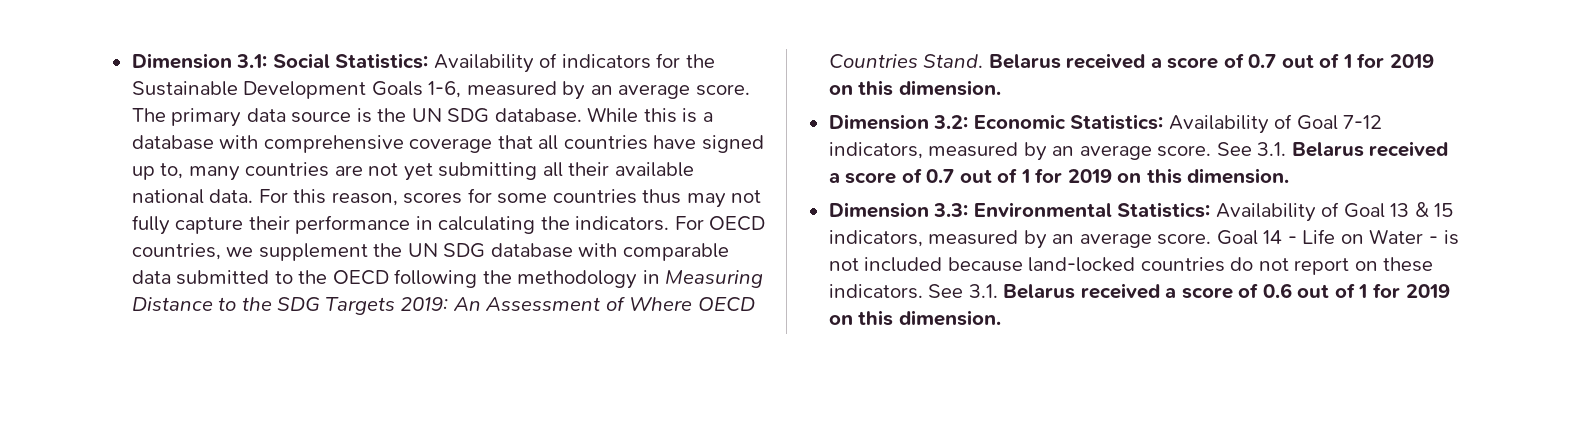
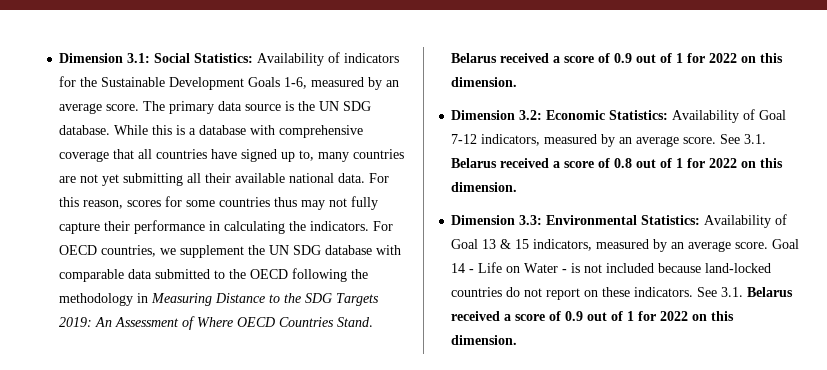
[1248,53,1434,68] 0.7 out of 1 for 2019 -> [614,53,738,63] 0.9 out of 1 for 2022
[926,168,1112,183] 0.7 out of 1 for 2019 -> [614,158,738,168] 0.8 out of 1 for 2022
[1262,283,1450,298] 0.6 out of 1 for 2019 -> [565,311,689,321] 0.9 out of 1 for 2022

